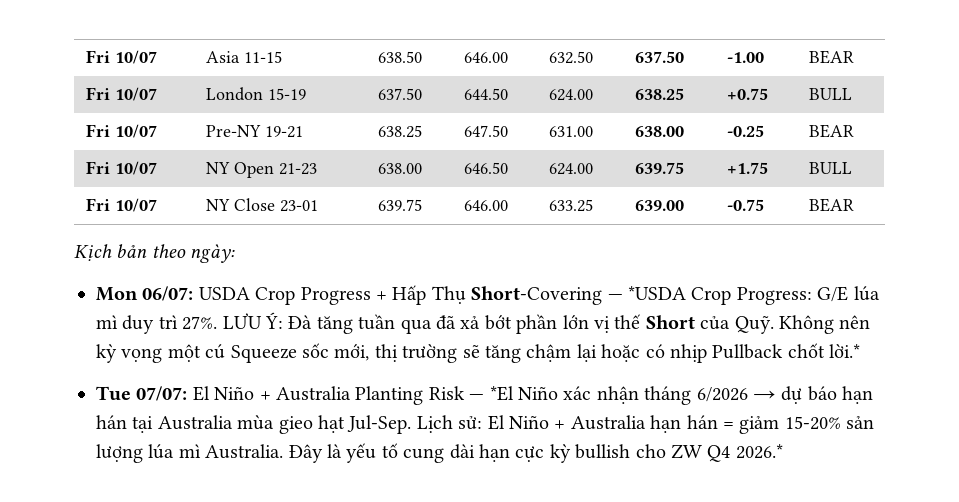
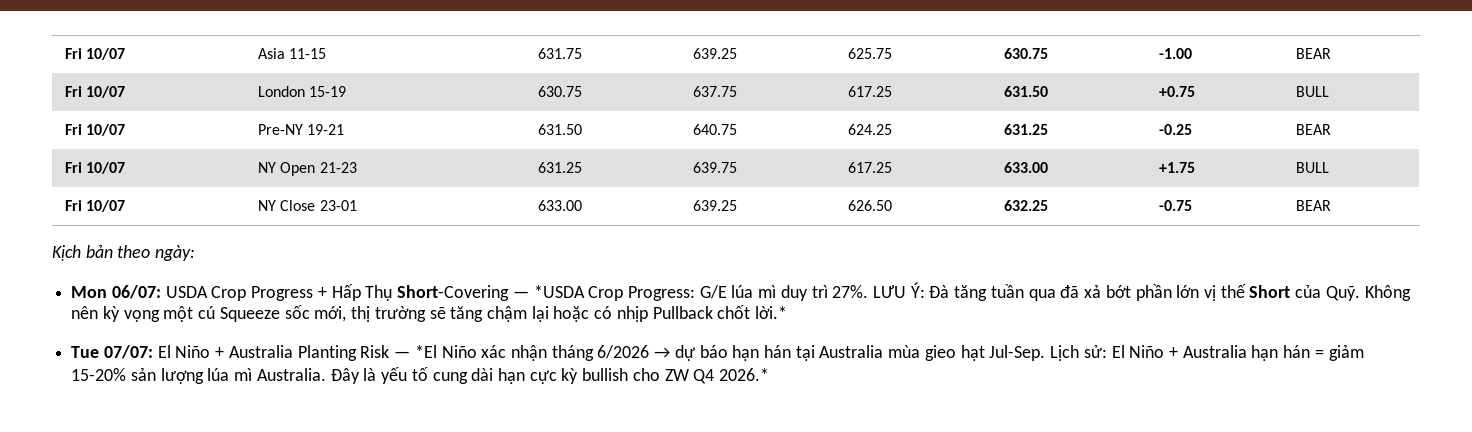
[378,51,423,63] [464,52,509,63] [549,51,594,64] [635,51,685,63] 638.50 | 646.00 | 632.50 | 637.50 -> [537,48,582,59] [692,48,737,59] [847,48,892,59] [1003,48,1048,59] 631.75 | 639.25 | 625.75 | 630.75
[378,88,423,100] [464,88,509,100] [549,89,594,101] [635,88,685,100] 637.50 | 644.50 | 624.00 | 638.25 -> [537,86,582,97] [692,86,737,97] [847,86,892,97] [1003,86,1048,97] 630.75 | 637.75 | 617.25 | 631.50
[378,125,423,138] [464,125,509,137] [549,126,594,137] [635,126,685,137] 638.25 | 647.50 | 631.00 | 638.00 -> [537,124,582,135] [692,124,737,135] [847,124,892,135] [1003,124,1048,135] 631.50 | 640.75 | 624.25 | 631.25
[378,163,423,174] [464,162,509,174] [549,163,594,175] [635,162,685,174] 638.00 | 646.50 | 624.00 | 639.75 -> [537,162,582,173] [692,162,737,173] [847,162,892,173] [1003,162,1048,173] 631.25 | 639.75 | 617.25 | 633.00
[378,199,423,211] [464,200,509,211] [549,199,594,212] [635,200,685,211] 639.75 | 646.00 | 633.25 | 639.00 -> [537,200,582,211] [692,200,737,211] [847,200,892,211] [1003,200,1048,211] 633.00 | 639.25 | 626.50 | 632.25

